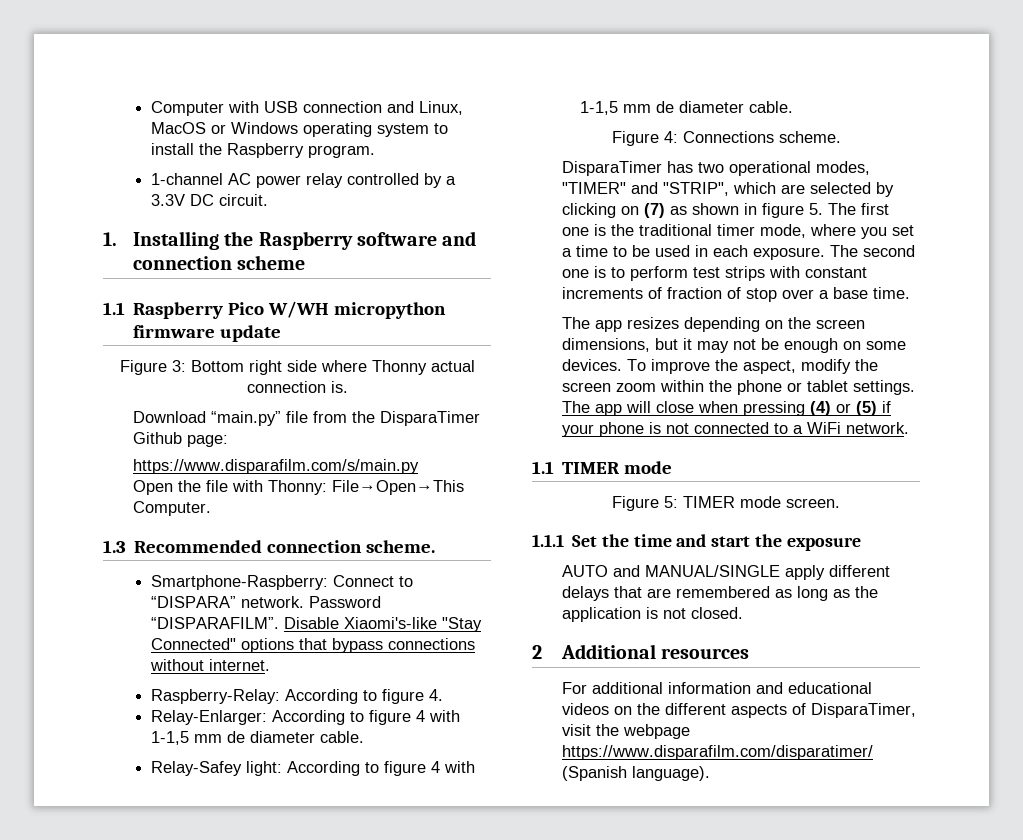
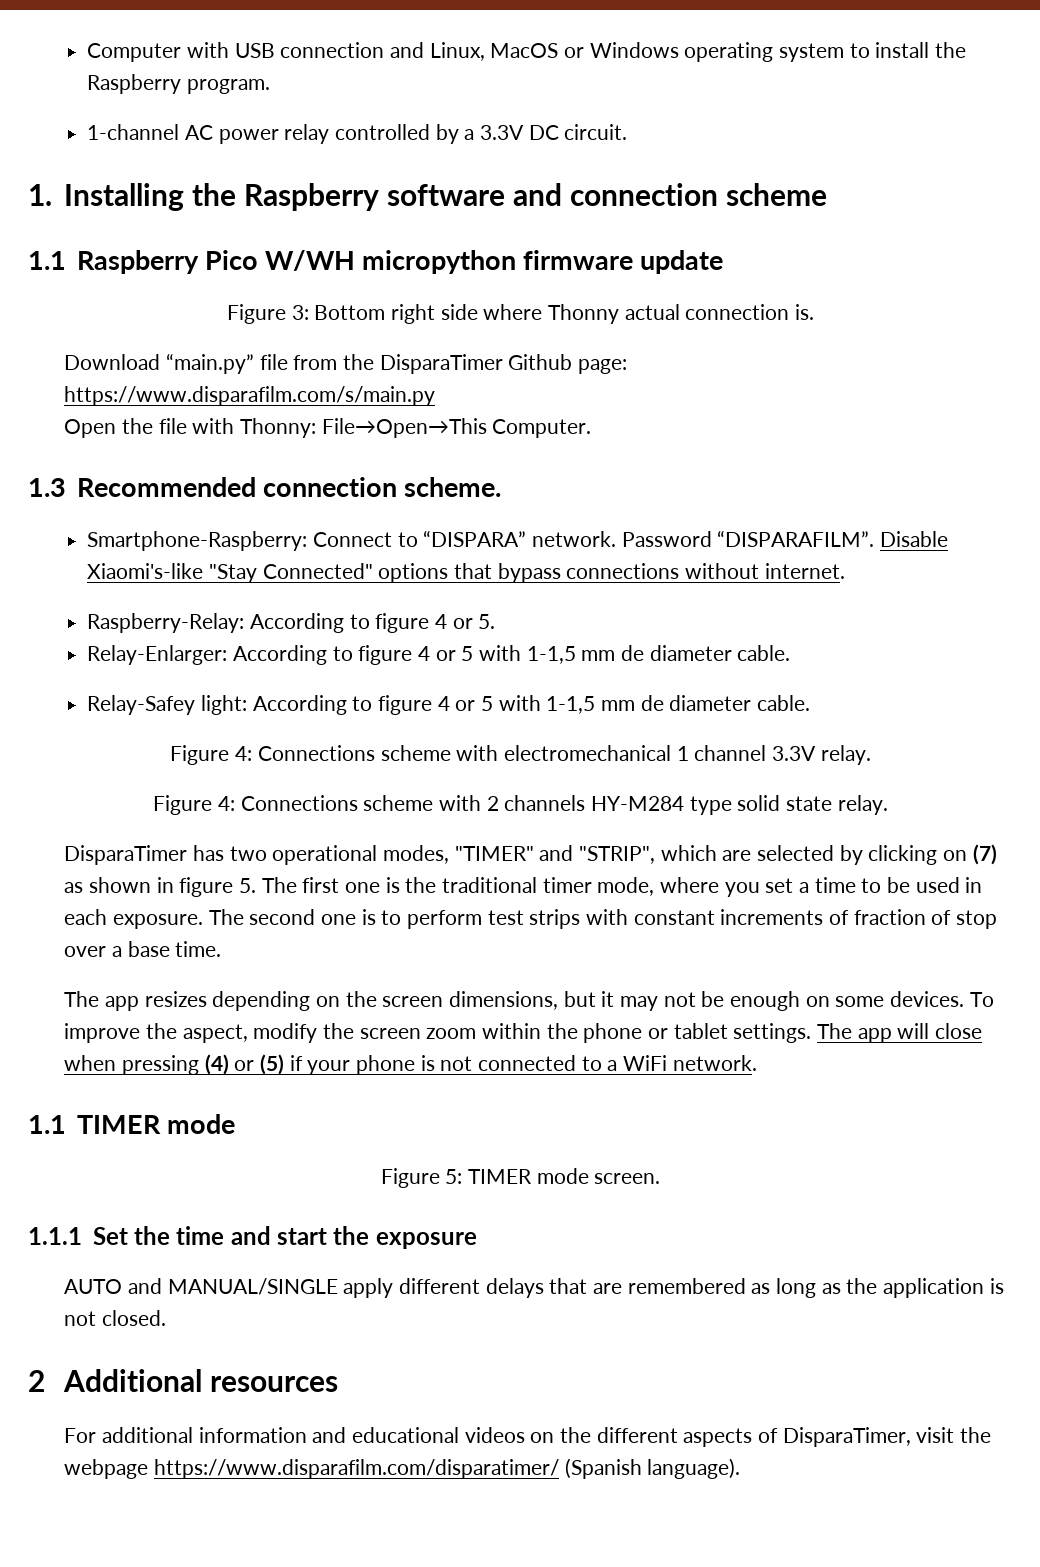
[429,689,444,701] 4. -> [435,614,496,629] 4 or 5.
(426, 716) none -> [435,646,474,661] or 5
(441, 767) none -> [455,696,494,711] or 5
[778,131,841,143] scheme. -> [380,745,871,765] [153,795,888,815] scheme with electromechanical 1 channel 3.3V relay. // Figure 4: Connections scheme with 2 channels HY-M284 type solid state relay.

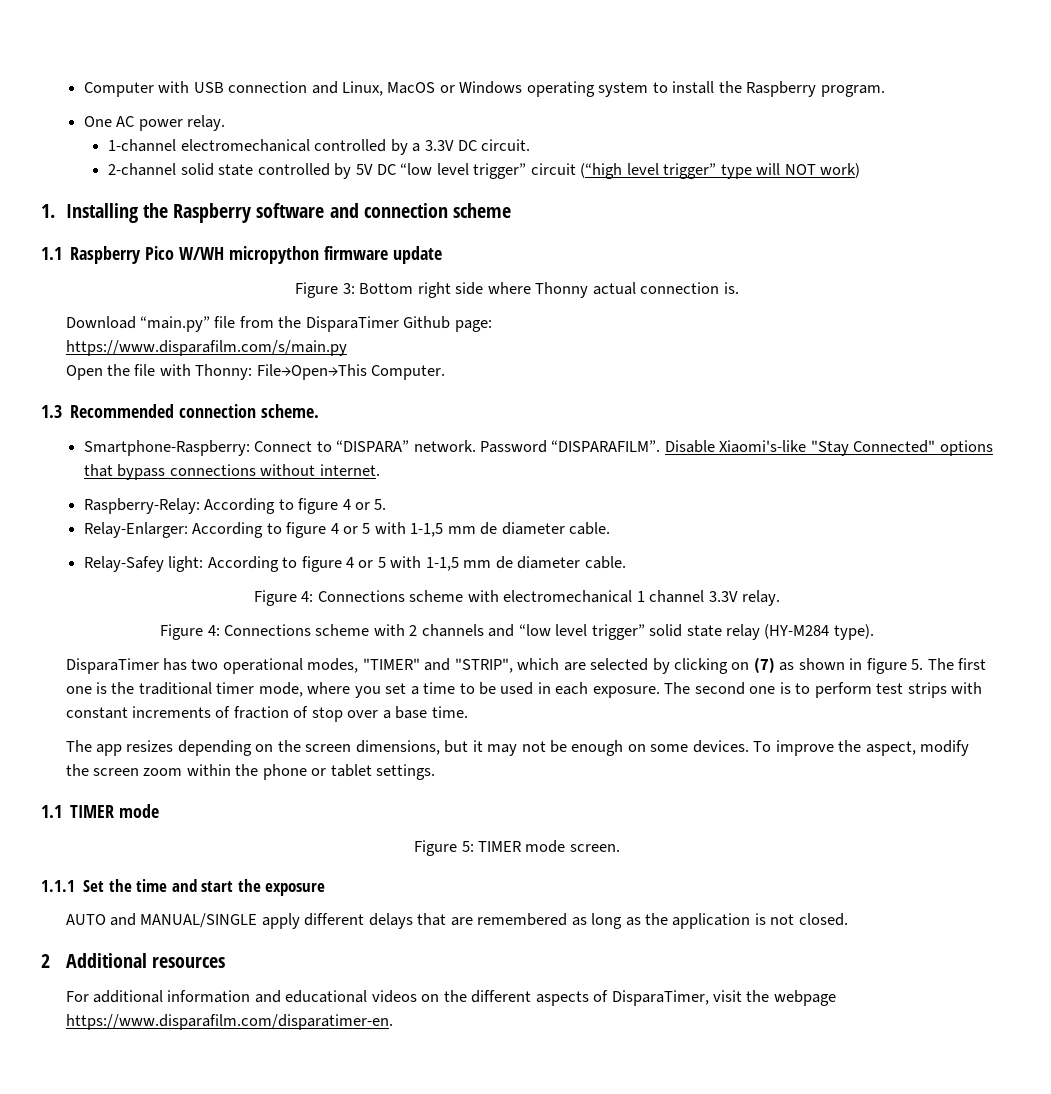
[87,124,180,140] 1-channel -> [83,116,112,127] One
[284,124,330,144] relay -> [187,115,226,131] [108,139,310,152] relay. // 1-channel electromechanical
(628, 132) none -> [108,163,861,179] // 2-channel solid state controlled by 5V DC “low level trigger” circuit (“high level trigger” type will NOT work)
[591,795,888,815] HY-M284 type solid state relay. -> [488,624,874,640] and “low level trigger” solid state relay (HY-M284 type).
[816,1023,982,1043] [64,1054,757,1075] The app will close when pressing (4) or (5) if your phone is not connected to a WiFi network. -> (436, 772) none
[153,1458,741,1479] https://www.disparafilm.com/disparatimer/ (Spanish language). -> [65,1014,393,1030] https://www.disparafilm.com/disparatimer-en.

